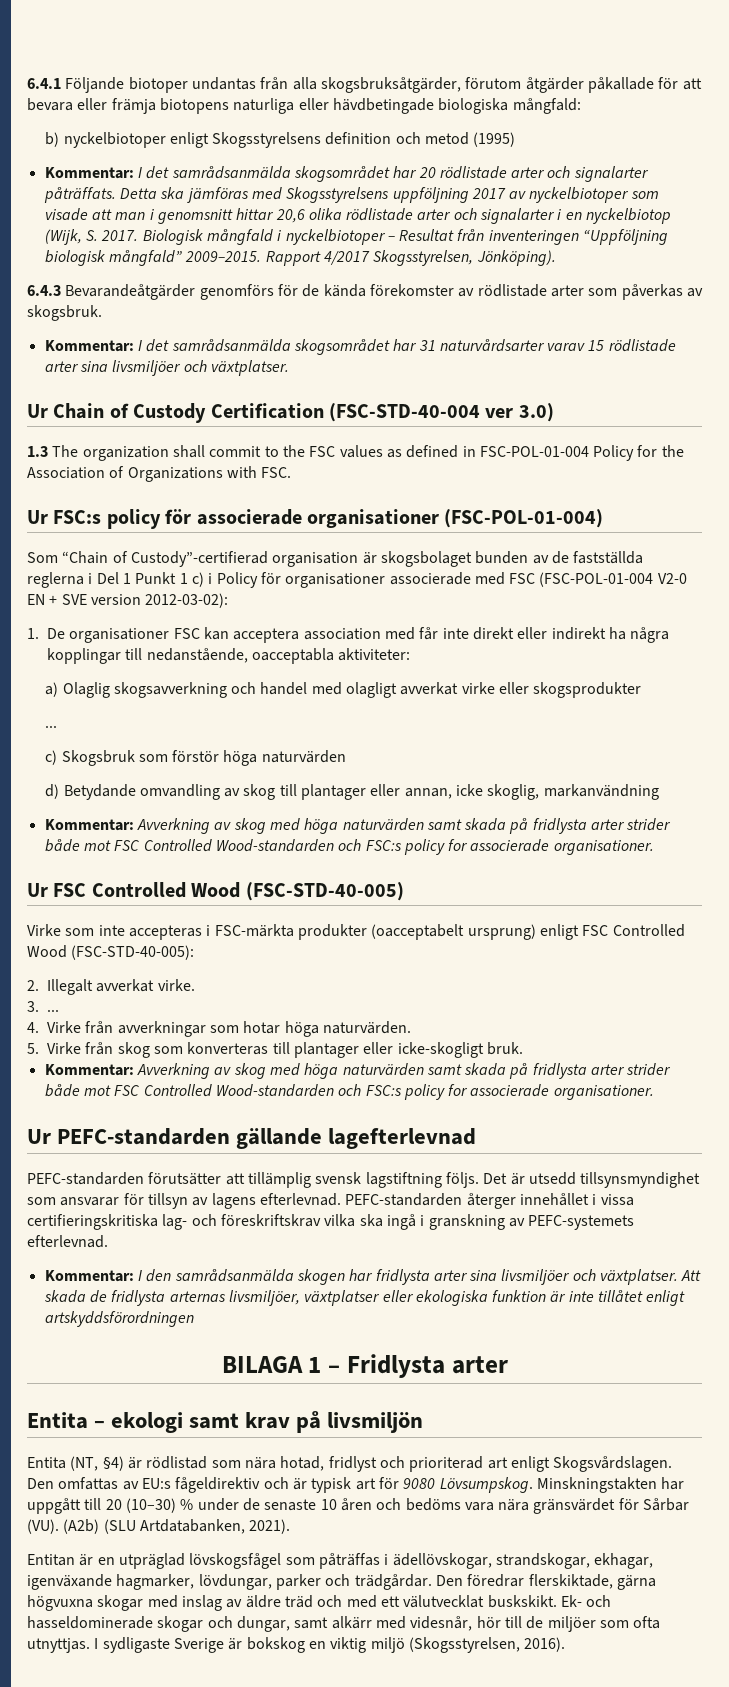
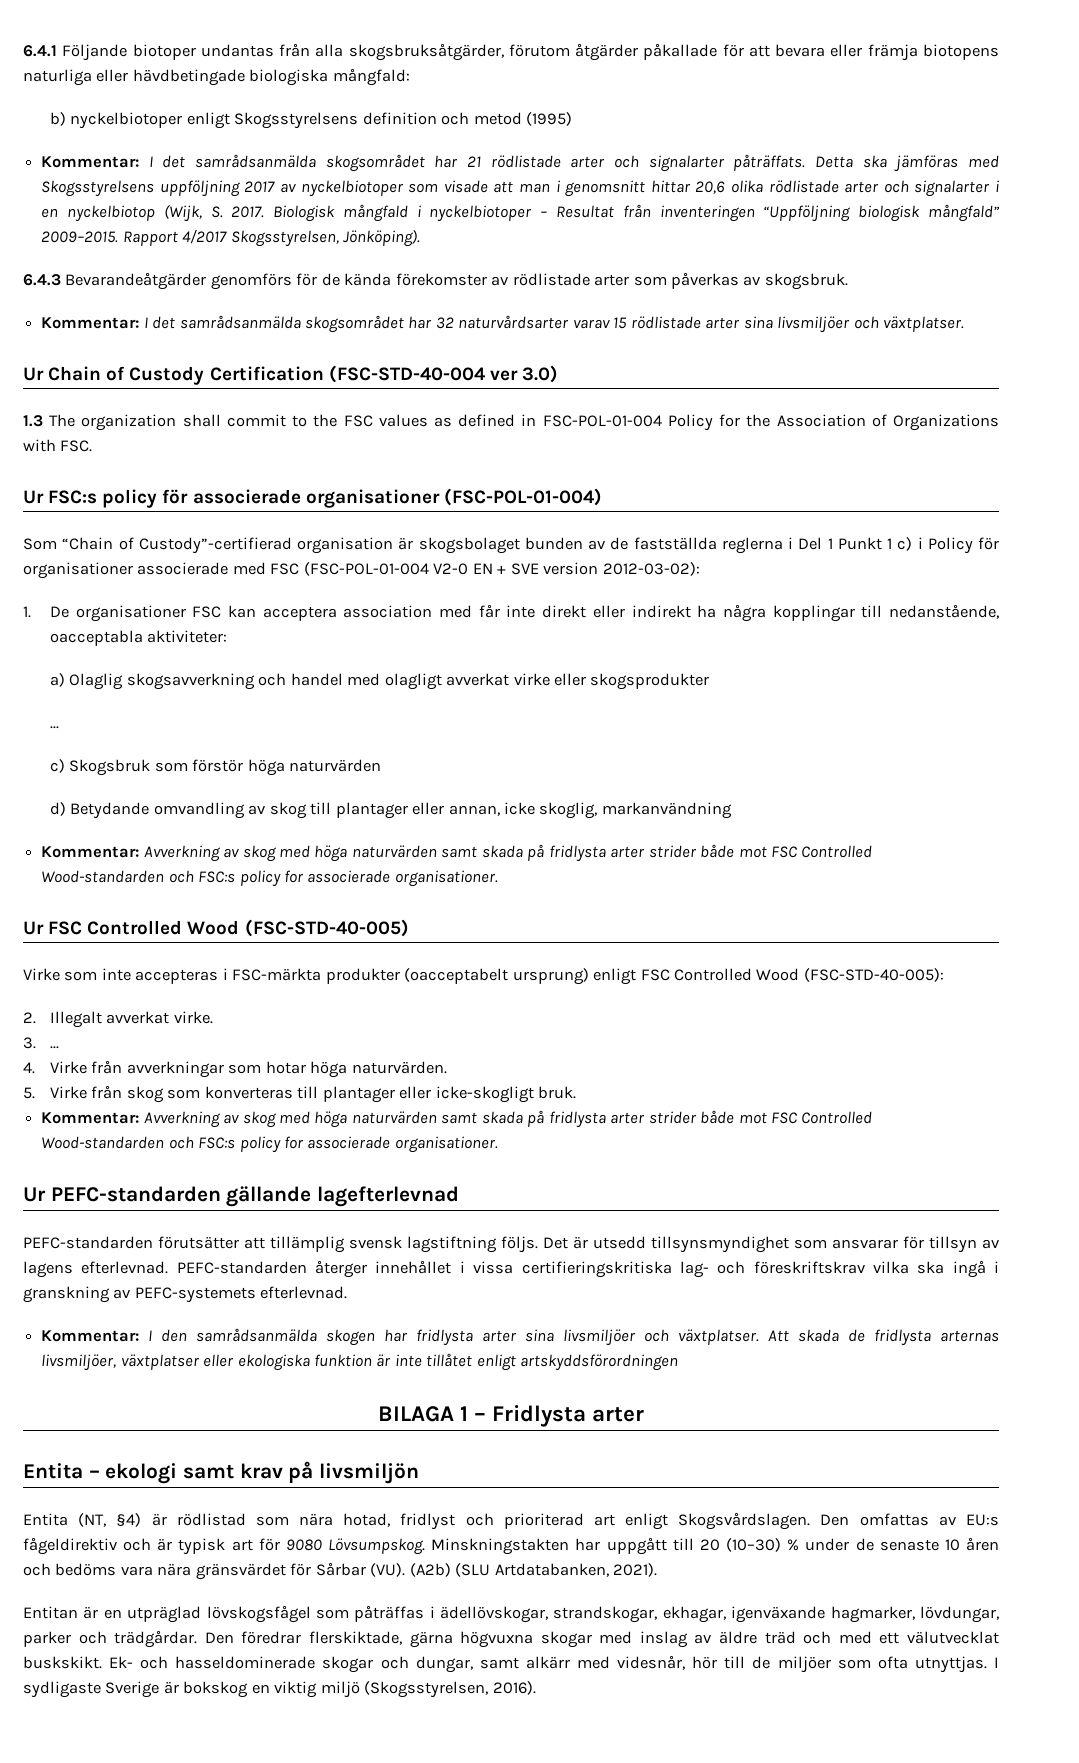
[418,167,436,178] 20 -> [467,156,482,167] 21
[418,340,436,351] 31 -> [435,317,454,329] 32

